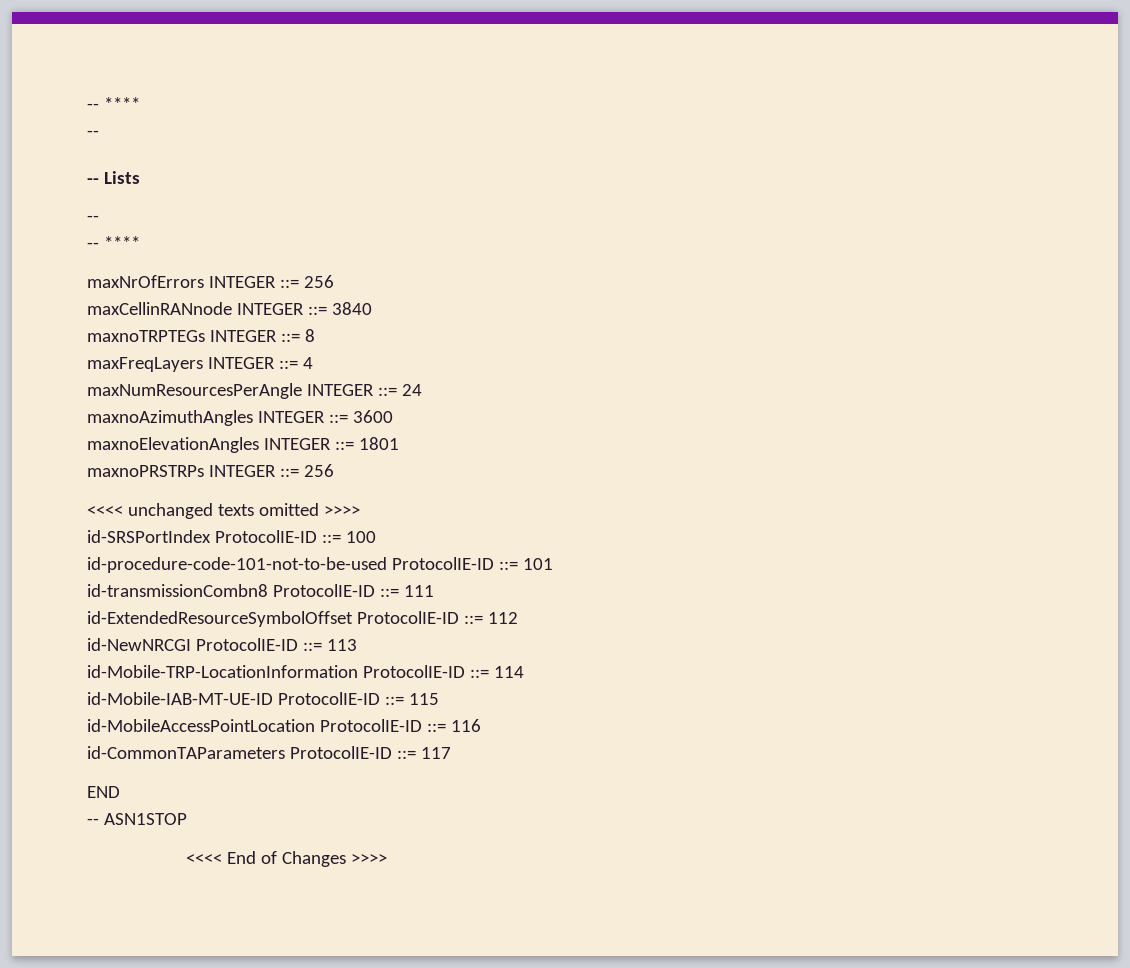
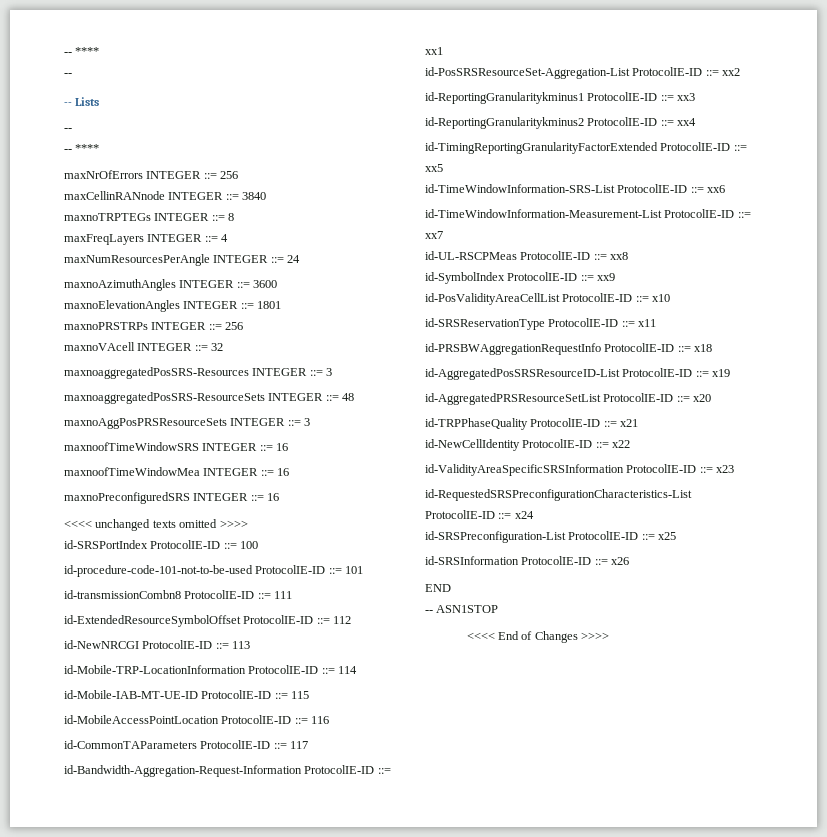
(334, 470) none -> [64,342,224,351] [64,367,333,379] [64,392,355,404] [64,418,311,429] [64,442,289,451] [64,467,290,476] [64,492,280,504] // maxnoVAcell INTEGER ::= 32 // maxnoaggregatedPosSRS-Resources INTEGER ::= 3 // maxnoaggregatedPosSRS-ResourceSets INTEGER ::= 48 // maxnoAggPosPRSResourceSets INTEGER ::= 3 // maxnoofTimeWindowSRS INTEGER ::= 16 // maxnoofTimeWindowMea INTEGER ::= 16 // maxnoPreconfiguredSRS INTEGER ::= 16
(451, 753) none -> [64,765,391,777] [425,47,443,55] [425,67,741,79] [425,92,696,104] [425,117,697,129] [425,142,747,154] [425,164,443,172] [425,184,726,193] [425,209,751,218] [425,231,443,239] [425,251,629,260] [425,272,616,284] [425,293,671,305] [425,318,657,330] [425,343,713,355] [425,368,731,380] [425,393,712,405] [425,418,639,430] [425,439,631,451] [425,464,735,476] [425,489,692,501] [425,510,534,519] [425,531,677,543] [425,556,630,565] // id-Bandwidth-Aggregation-Request-Information ProtocolIE-ID ::= xx1 // id-PosSRSResourceSet-Aggregation-List ProtocolIE-ID ::= xx2 // id-ReportingGranularitykminus1 ProtocolIE-ID ::= xx3 // id-ReportingGranularitykminus2 ProtocolIE-ID ::= xx4 // id-TimingReportingGranularityFactorExtended ProtocolIE-ID ::= xx5 // id-TimeWindowInformation-SRS-List ProtocolIE-ID ::= xx6 // id-TimeWindowInformation-Measurement-List ProtocolIE-ID ::= xx7 // id-UL-RSCPMeas ProtocolIE-ID ::= xx8 // id-SymbolIndex ProtocolIE-ID ::= xx9 // id-PosValidityAreaCellList ProtocolIE-ID ::= x10 // id-SRSReservationType ProtocolIE-ID ::= x11 // id-PRSBWAggregationRequestInfo ProtocolIE-ID ::= x18 // id-AggregatedPosSRSResourceID-List ProtocolIE-ID ::= x19 // id-AggregatedPRSResourceSetList ProtocolIE-ID ::= x20 // id-TRPPhaseQuality ProtocolIE-ID ::= x21 // id-NewCellIdentity ProtocolIE-ID ::= x22 // id-ValidityAreaSpecificSRSInformation ProtocolIE-ID ::= x23 // id-RequestedSRSPreconfigurationCharacteristics-List ProtocolIE-ID ::= x24 // id-SRSPreconfiguration-List ProtocolIE-ID ::= x25 // id-SRSInformation ProtocolIE-ID ::= x26

